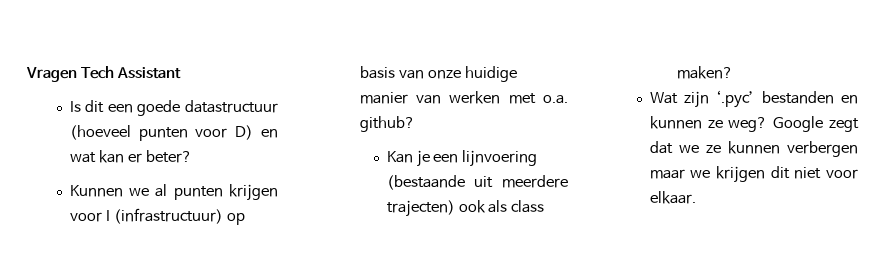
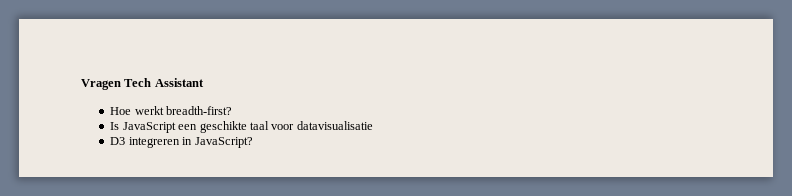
[69,100,278,116] [69,125,278,141] [69,150,192,163] [69,184,278,201] [69,208,245,225] [359,66,517,82] [359,91,568,104] [359,116,415,132] [386,150,538,167] [386,175,568,190] [386,200,545,217] [676,66,733,79] [649,90,858,108] [649,116,859,132] [649,141,858,157] [649,166,858,183] [649,191,696,204] Is dit een goede datastructuur (hoeveel punten voor D) en wat kan er beter? // Kunnen we al punten krijgen voor I (infrastructuur) op basis van onze huidige manier van werken met o.a. github? // Kan je een lijnvoering (bestaande uit meerdere trajecten) ook als class maken? // Wat zijn ‘.pyc’ bestanden en kunnen ze weg? Google zegt dat we ze kunnen verbergen maar we krijgen dit niet voor elkaar. -> [110,106,233,115] [110,121,373,133] [110,137,253,148] Hoe werkt breadth-first? // Is JavaScript een geschikte taal voor datavisualisatie // D3 integreren in JavaScript?

